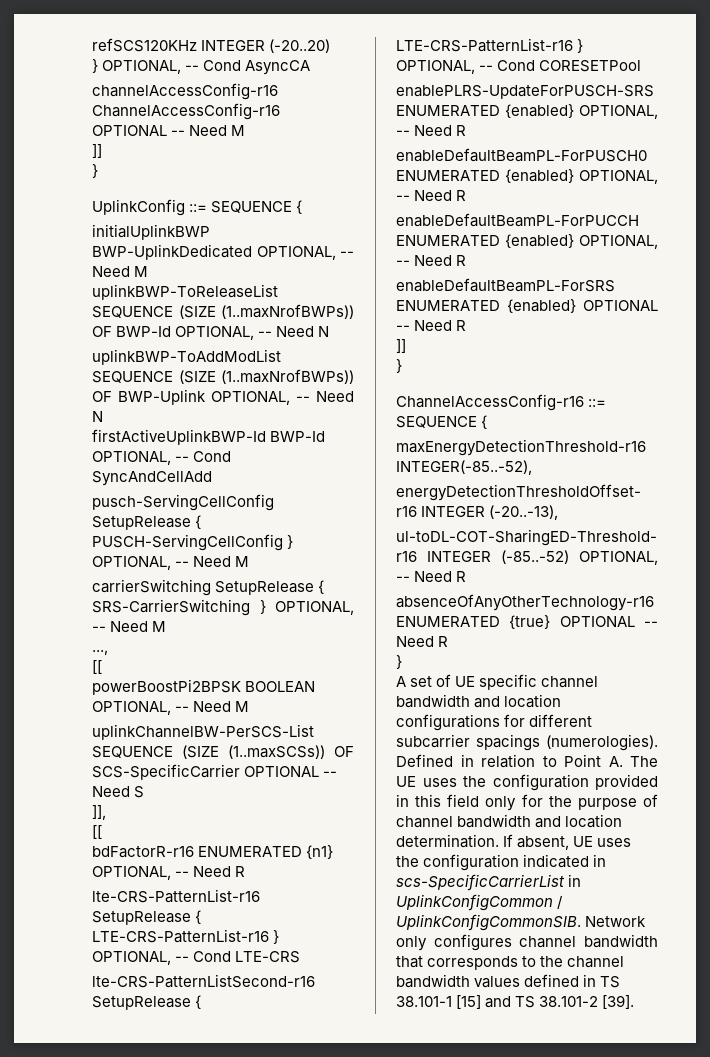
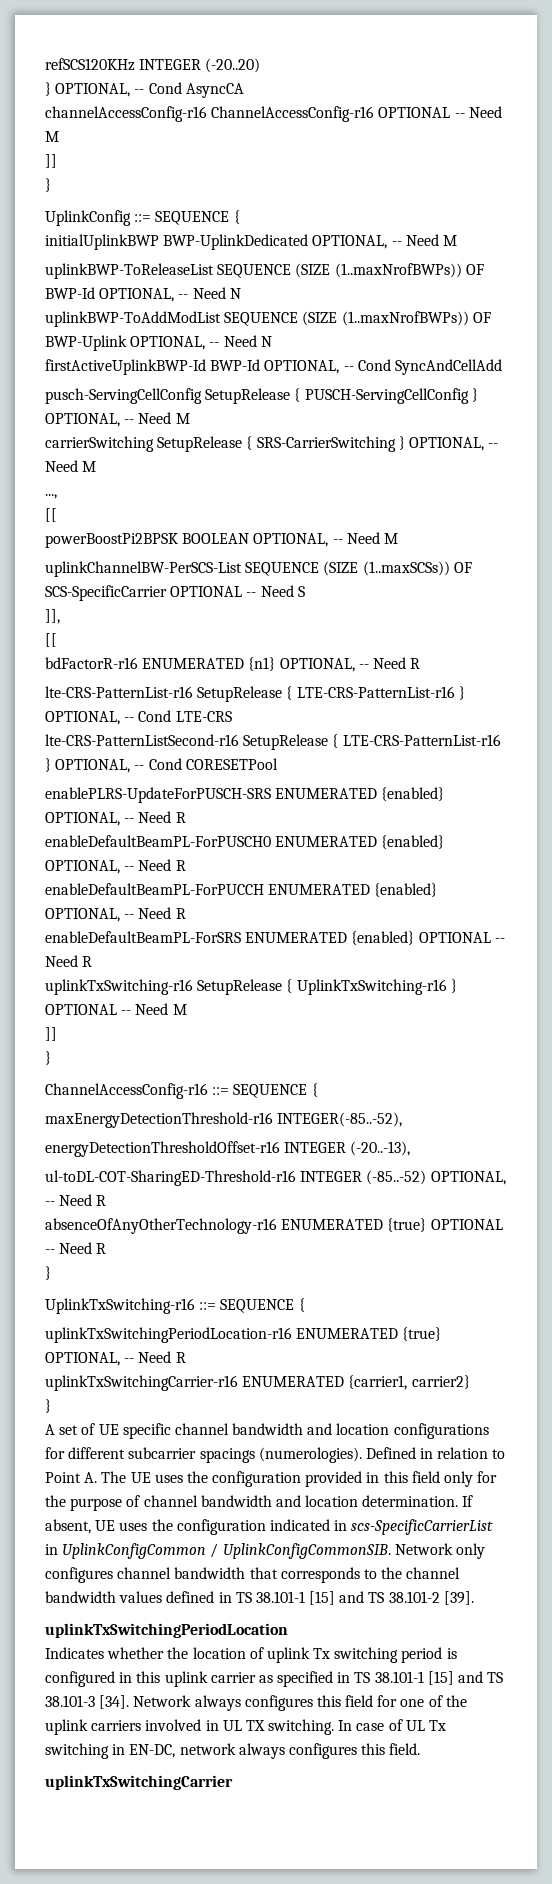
(467, 325) none -> [45,979,457,995] [45,1003,187,1015] // uplinkTxSwitching-r16 SetupRelease { UplinkTxSwitching-r16 } OPTIONAL -- Need M
(402, 662) none -> [45,1298,305,1314] [45,1327,442,1343] [45,1351,186,1366] [45,1375,470,1391] [45,1399,51,1413] // UplinkTxSwitching-r16 ::= SEQUENCE { // uplinkTxSwitchingPeriodLocation-r16 ENUMERATED {true} OPTIONAL, -- Need R // uplinkTxSwitchingCarrier-r16 ENUMERATED {carrier1, carrier2} // }
(635, 1002) none -> [45,1623,288,1638] [45,1647,457,1663] [45,1671,504,1687] [45,1695,467,1711] [45,1719,447,1735] [45,1743,421,1759] [45,1775,233,1790] // uplinkTxSwitchingPeriodLocation // Indicates whether the location of uplink Tx switching period is configured in this uplink carrier as specified in TS 38.101-1 [15] and TS 38.101-3 [34]. Network always configures this field for one of the uplink carriers involved in UL TX switching. In case of UL Tx switching in EN-DC, network always configures this field. // uplinkTxSwitchingCarrier

